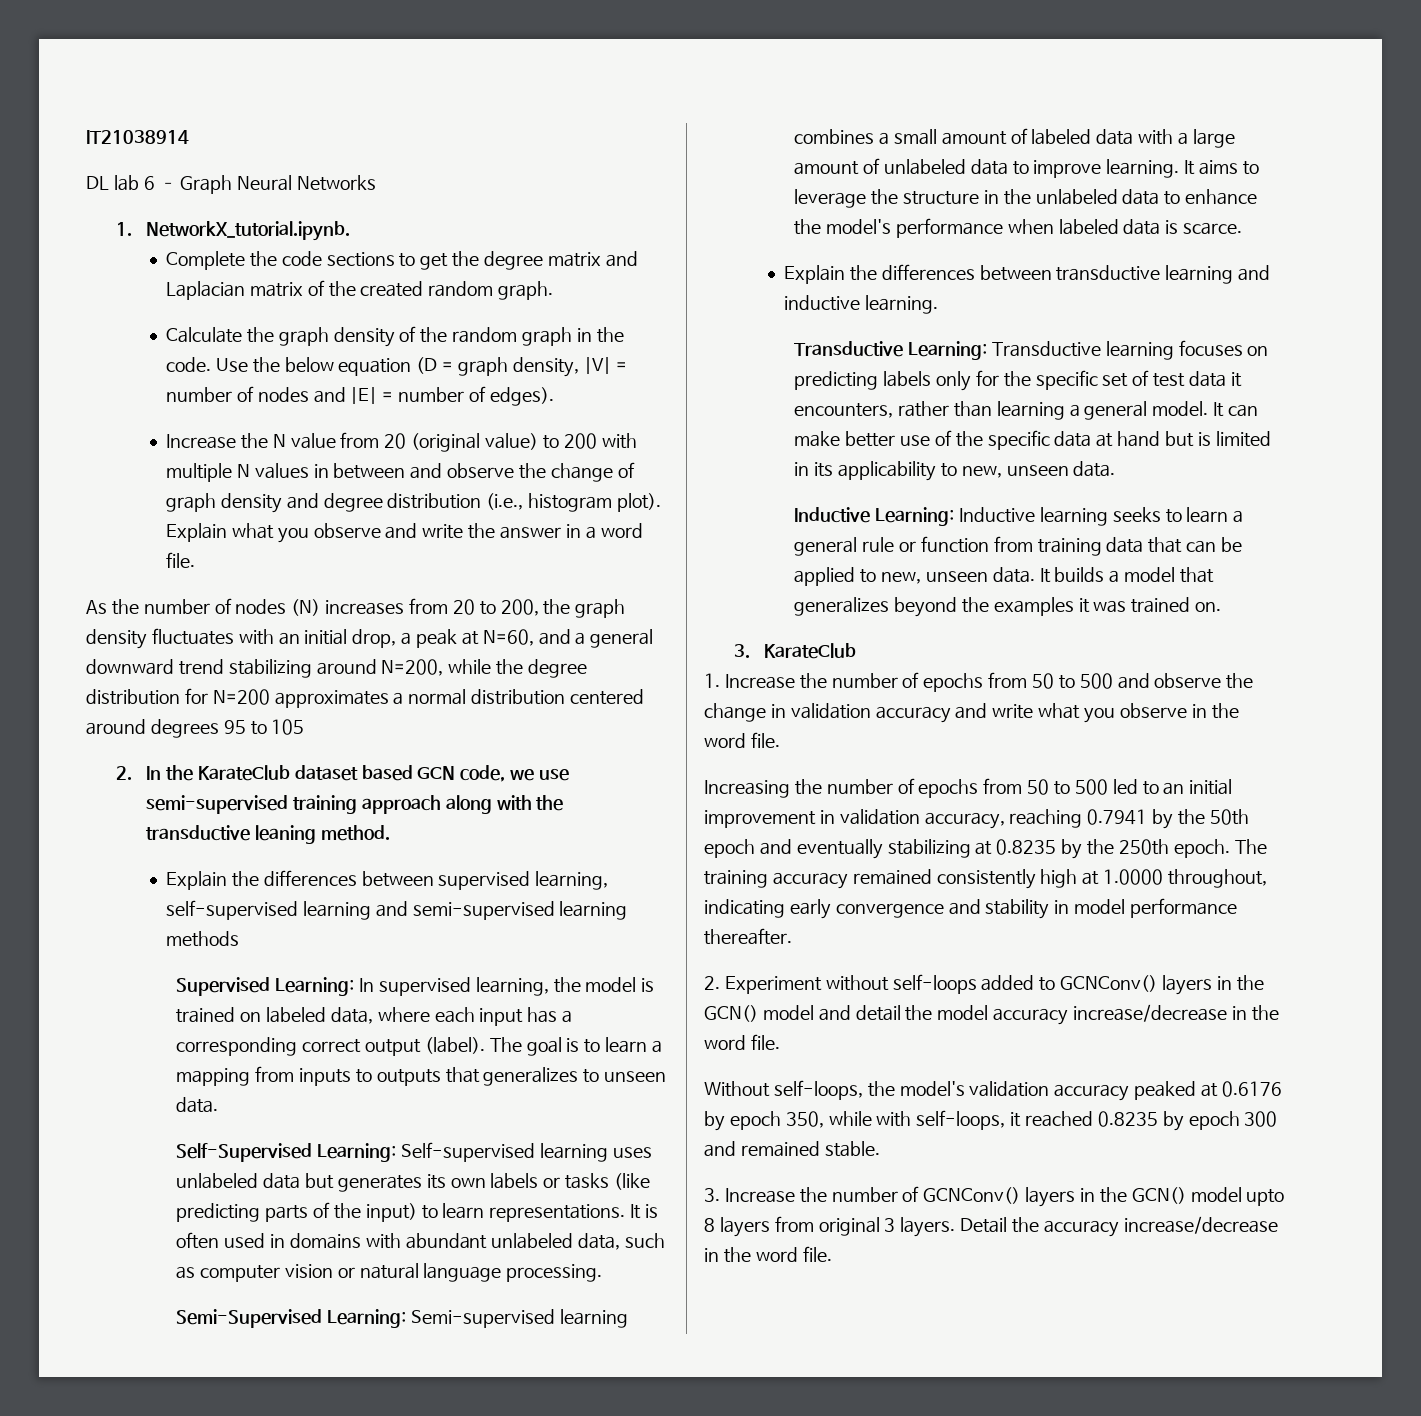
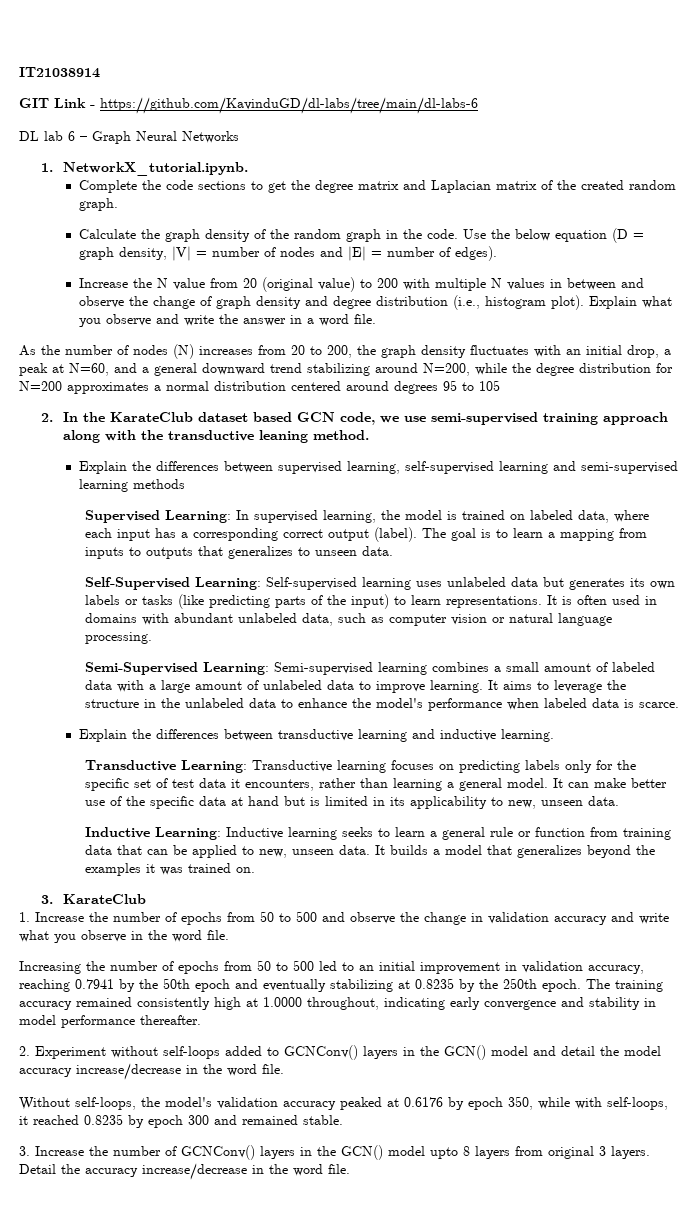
(189, 137) none -> [19,97,478,114] // GIT Link - https://github.com/KavinduGD/dl-labs/tree/main/dl-labs-6

